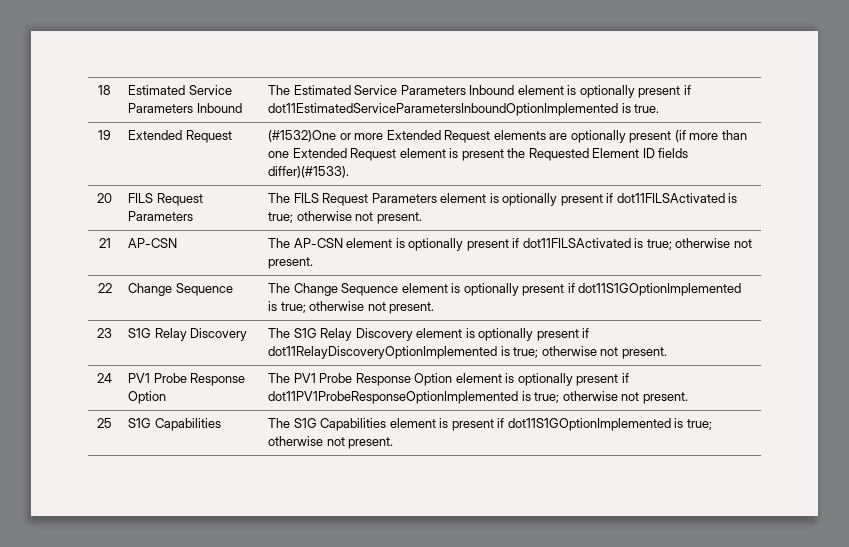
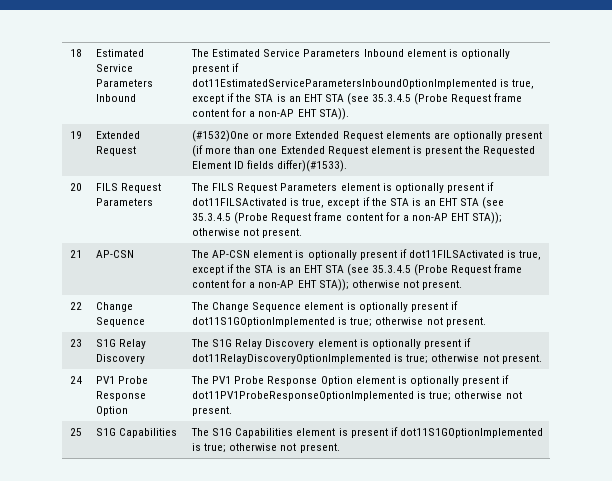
[634,104,660,113] true. -> [512,79,535,89] [192,93,523,105] [192,108,349,120] true, except if the STA is an EHT STA (see 35.3.4.5 (Probe Request frame content for a non-AP EHT STA)).
[268,212,294,223] true; -> [302,197,505,209] [192,212,503,224] true, except if the STA is an EHT STA (see 35.3.4.5 (Probe Request frame content for a non-AP EHT STA));
[646,239,672,250] true; -> [519,250,542,260] [192,264,523,276] [192,279,349,291] true, except if the STA is an EHT STA (see 35.3.4.5 (Probe Request frame content for a non-AP EHT STA));

